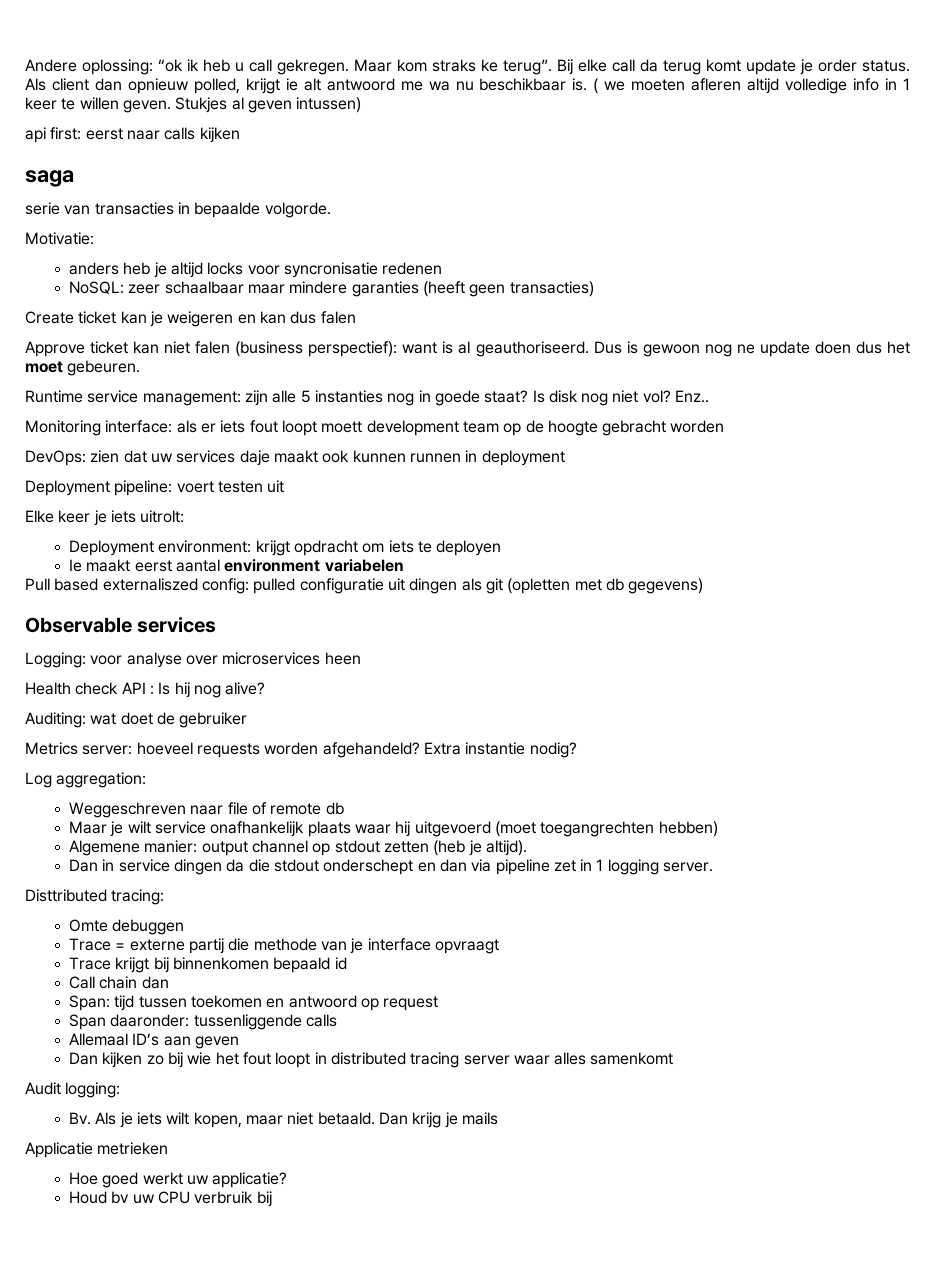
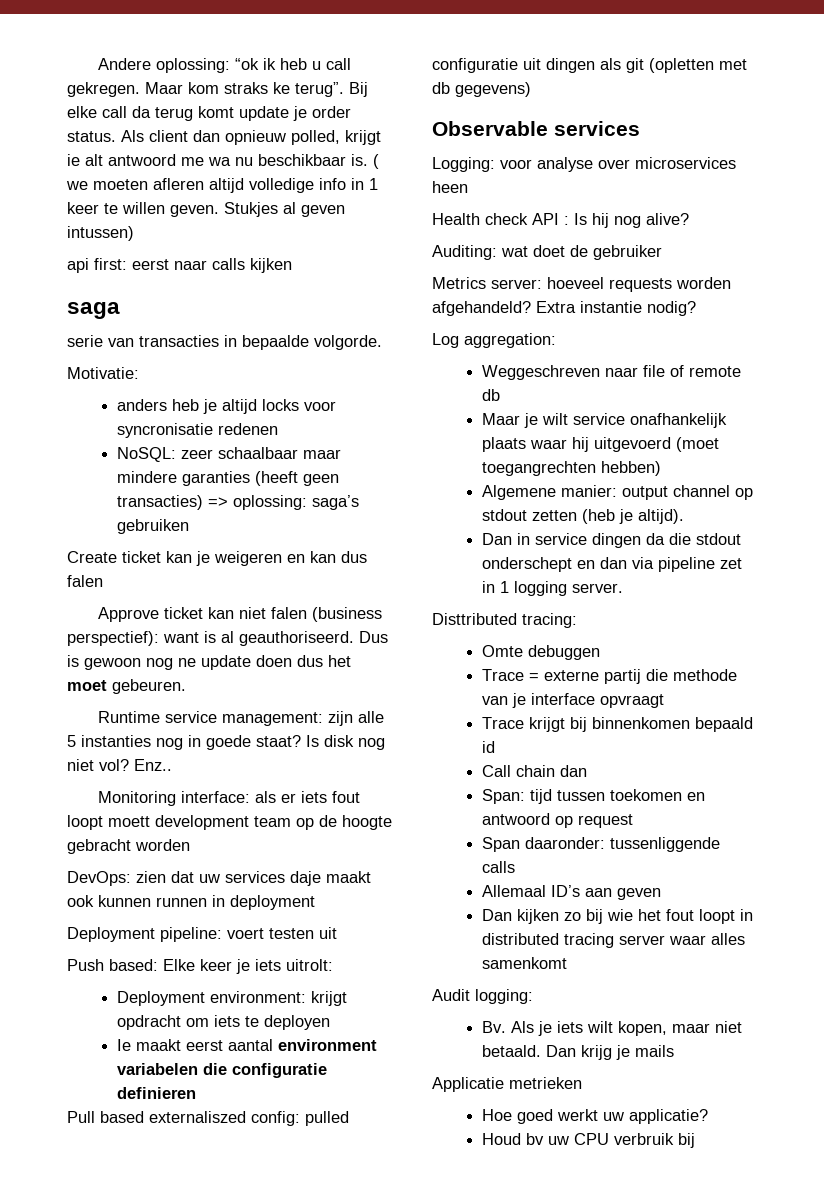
(594, 289) none -> [208,495,360,510] [117,519,190,534] => oplossing: saga’s gebruiken
(285, 486) none -> [67,959,158,971] Push based:
(404, 565) none -> [203,1063,328,1078] [117,1087,197,1099] die configuratie definieren

